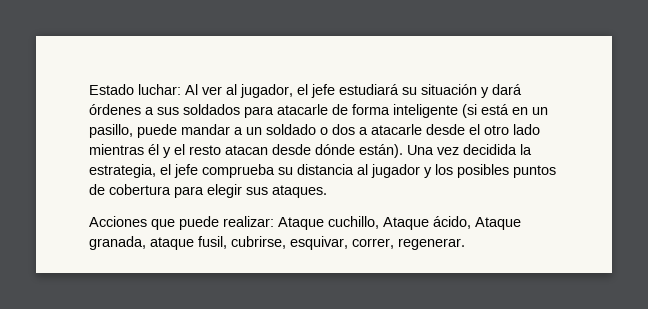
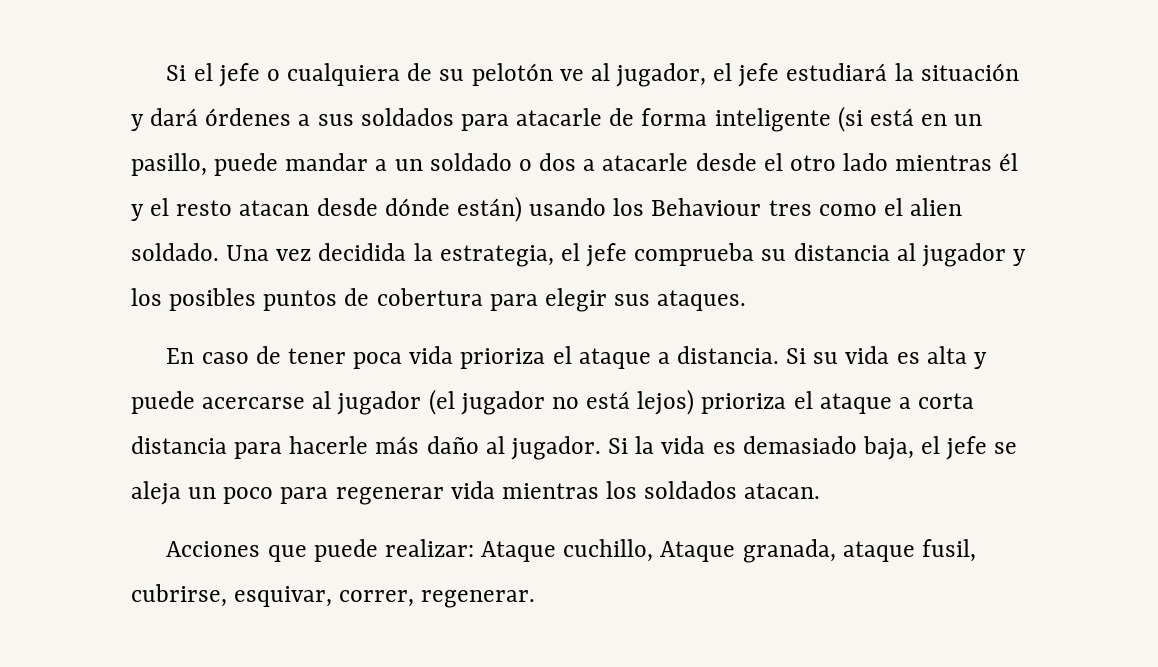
[89,84,222,95] Estado luchar: Al ver -> [166,63,584,87] Si el jefe o cualquiera de su pelotón ve
[402,87,417,95] su -> [894,63,914,81] la
[359,144,403,158] están). -> [456,196,963,222] [131,243,219,261] están) usando los Behaviour tres como el alien soldado.
(327, 191) none -> [166,346,987,369] [131,389,975,415] [131,436,1018,460] [131,481,821,505] // En caso de tener poca vida prioriza el ataque a distancia. Si su vida es alta y puede acercarse al jugador (el jugador no está lejos) prioriza el ataque a corta distancia para hacerle más daño al jugador. Si la vida es demasiado baja, el jefe se aleja un poco para regenerar vida mientras los soldados atacan.
[433,216,521,230] ácido, Ataque -> (736, 551) none

